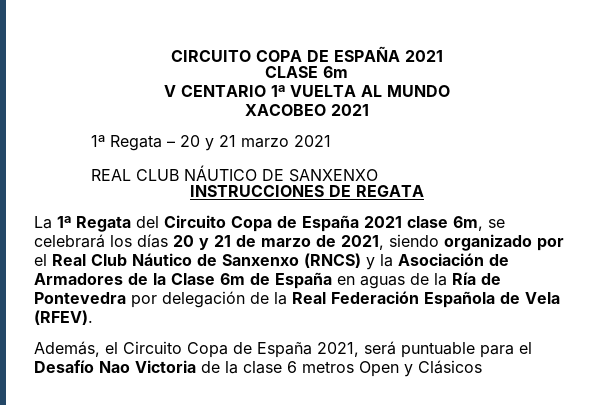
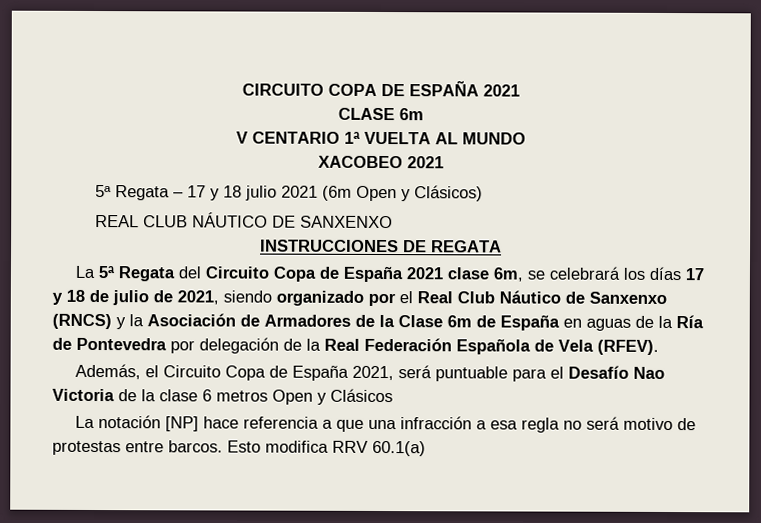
[91,135,106,147] 1ª -> [94,185,112,198] 5ª
[180,135,332,151] 20 y 21 marzo 2021 -> [186,185,483,202] 17 y 18 julio 2021 (6m Open y Clásicos)
[57,216,71,228] 1ª -> [97,266,115,279] 5ª
[173,235,311,250] 20 y 21 de marzo -> [684,268,704,281] [52,289,149,306] 17 y 18 de julio
(482, 367) none -> [74,415,696,433] [52,440,426,457] // La notación [NP] hace referencia a que una infracción a esa regla no será motivo de protestas entre barcos. Esto modifica RRV 60.1(a)

